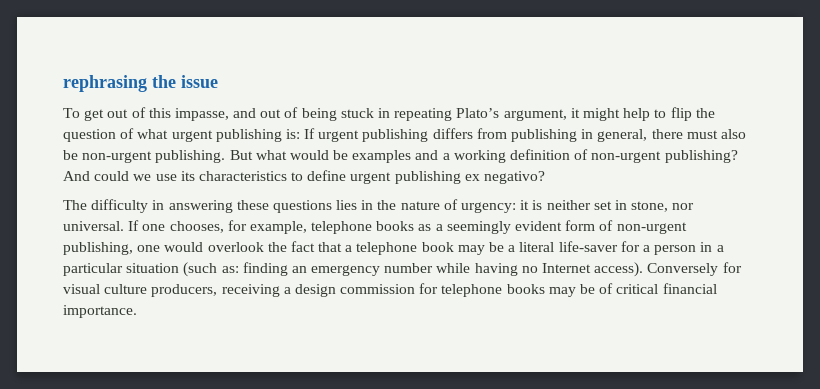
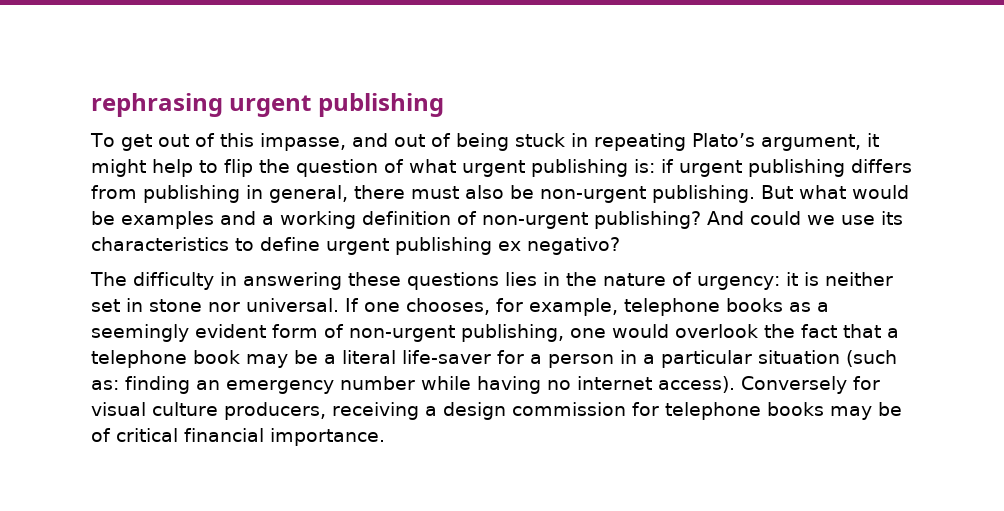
[152,75,218,88] the issue -> [229,93,444,117] urgent publishing
[304,128,316,139] If -> [661,159,674,173] if
[631,201,669,212] stone, -> [149,299,202,312] stone
[542,263,592,273] Internet -> [577,376,652,390] internet

